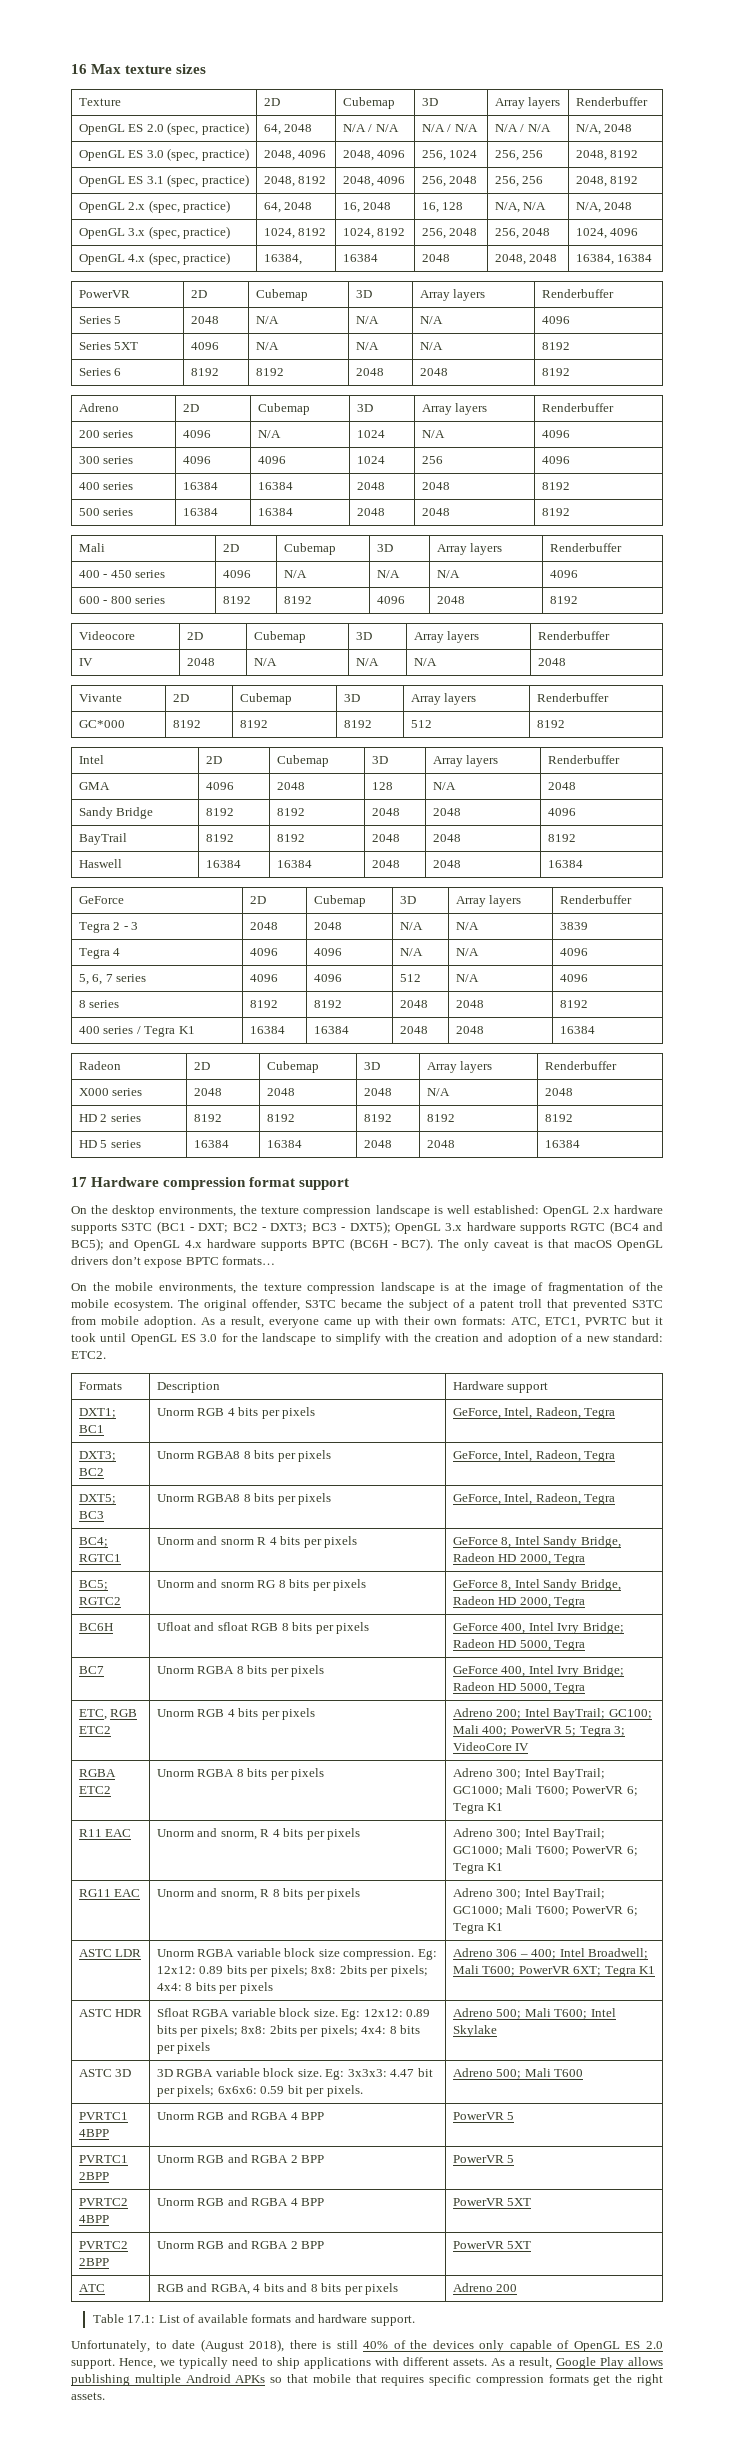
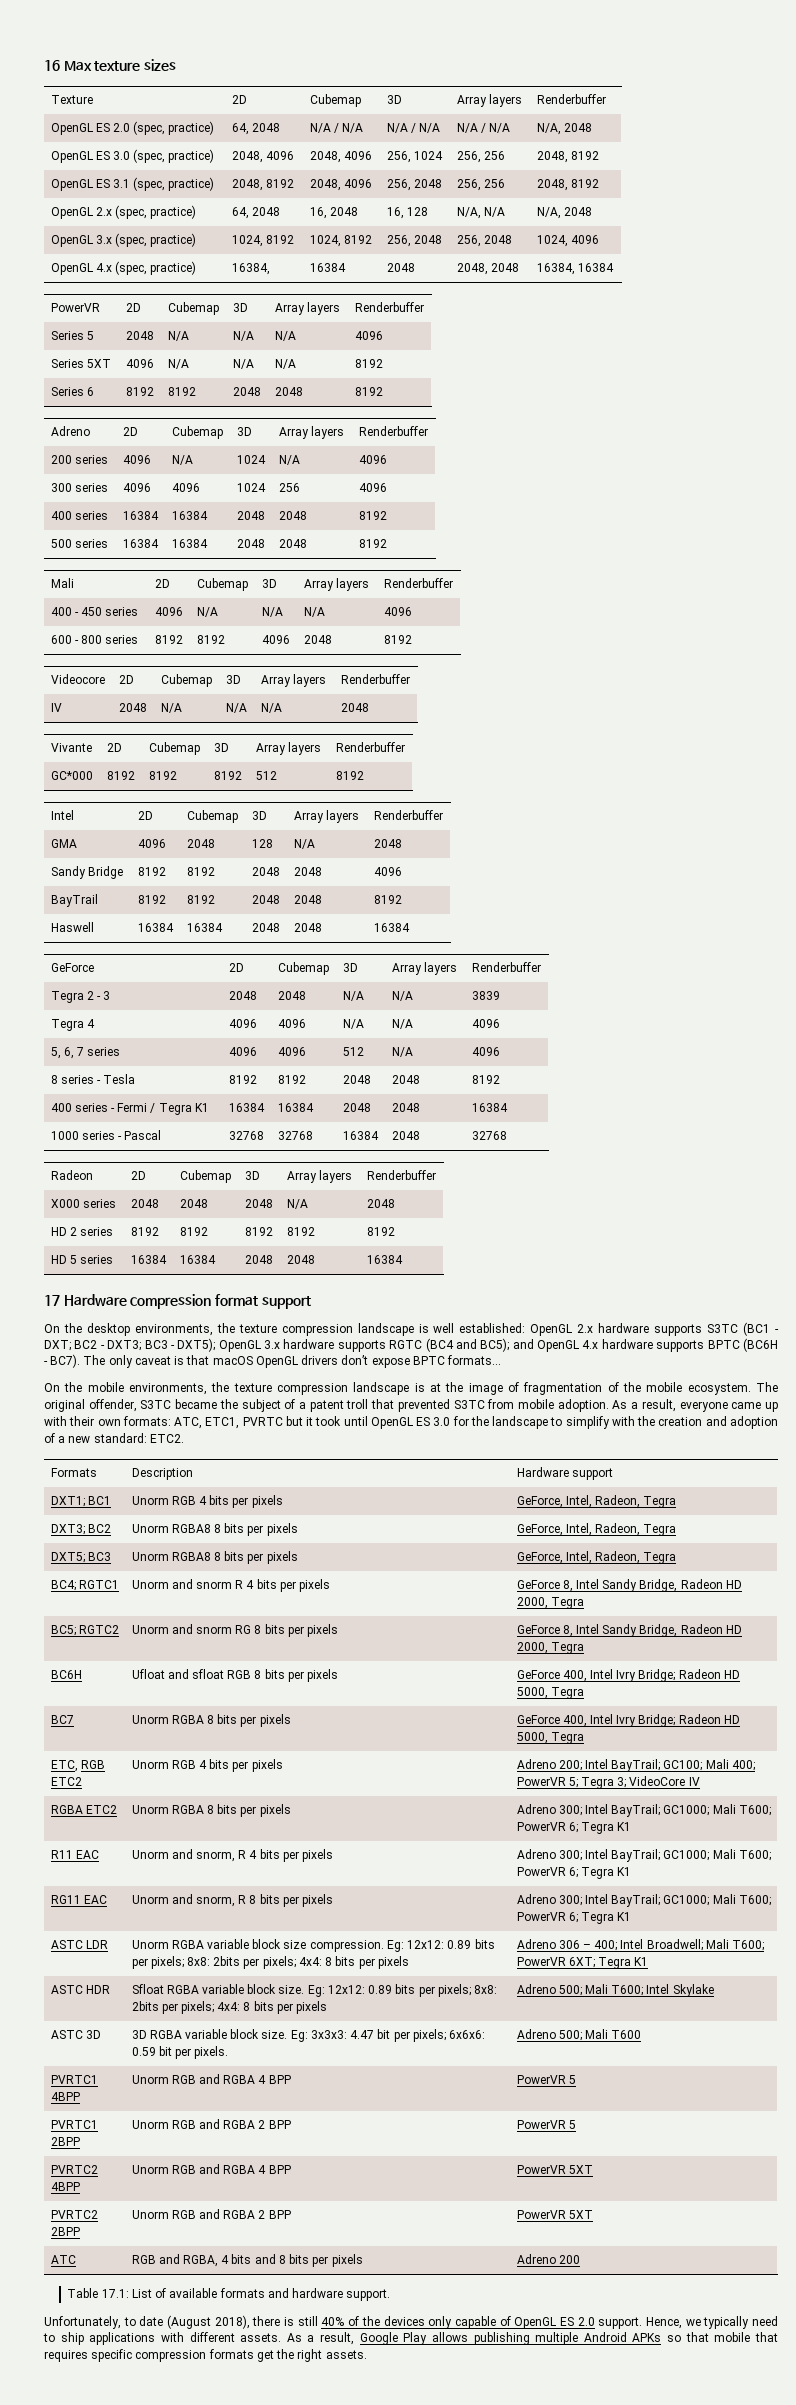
(120, 1004) none -> [96,1074,136,1084] - Tesla
(134, 1030) none -> [110,1103,148,1112] - Fermi
(595, 1030) none -> [50,1130,162,1140] [228,1131,264,1140] [277,1131,313,1140] [342,1131,379,1140] [391,1131,420,1140] [471,1131,507,1140] // 1000 series - Pascal | 32768 | 32768 | 16384 | 2048 | 32768

